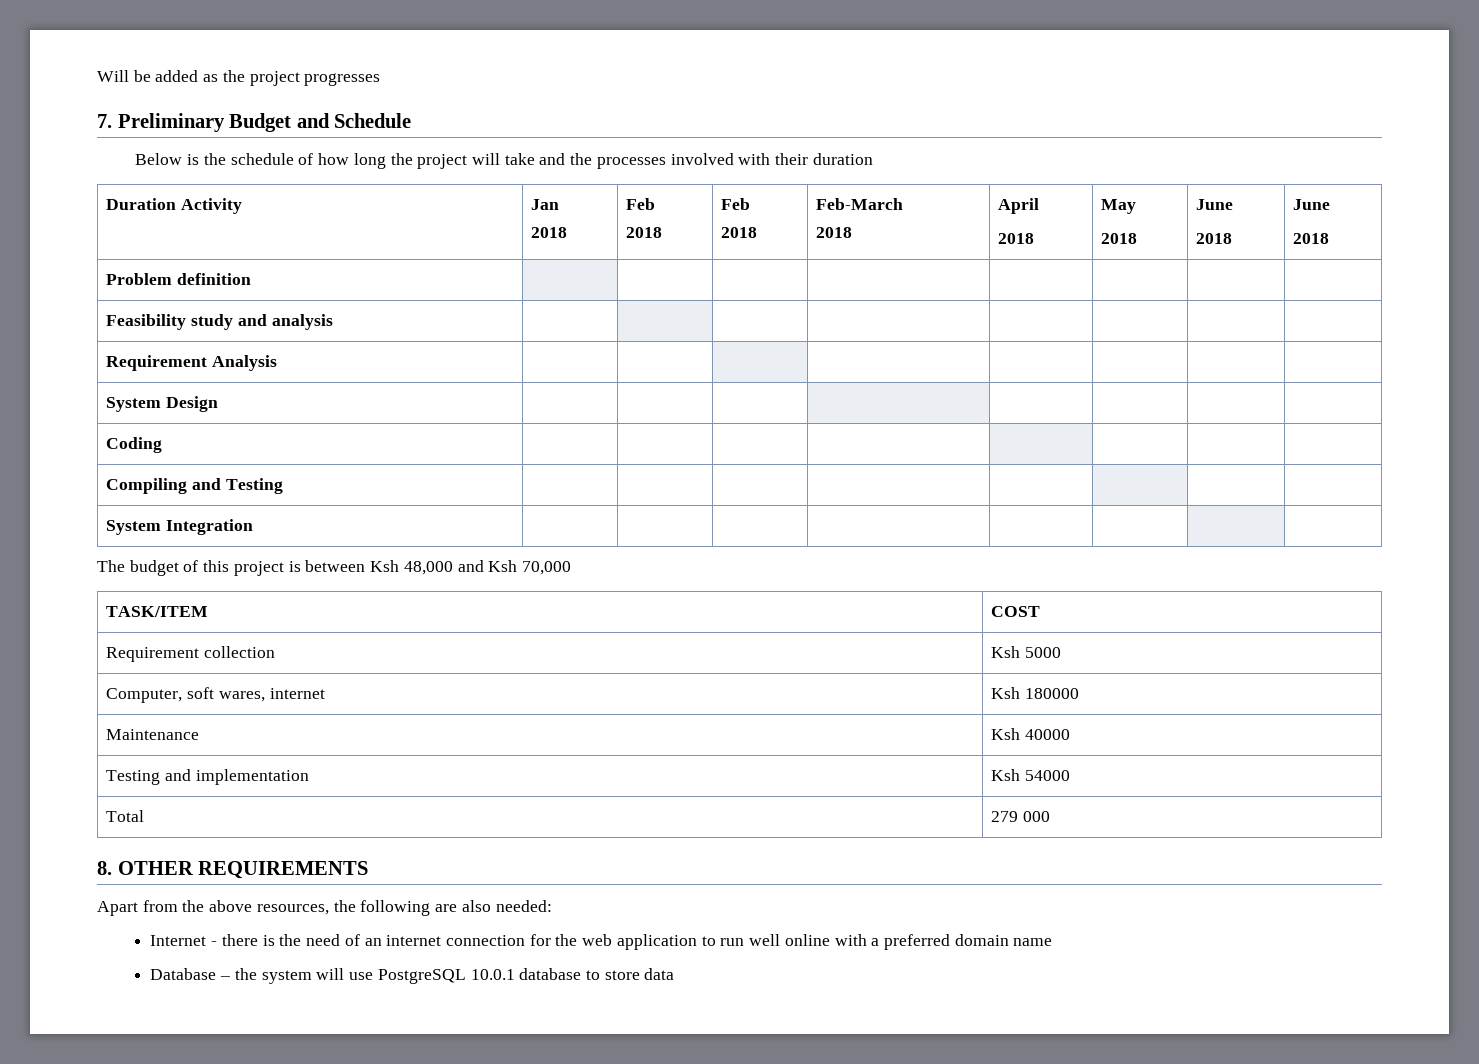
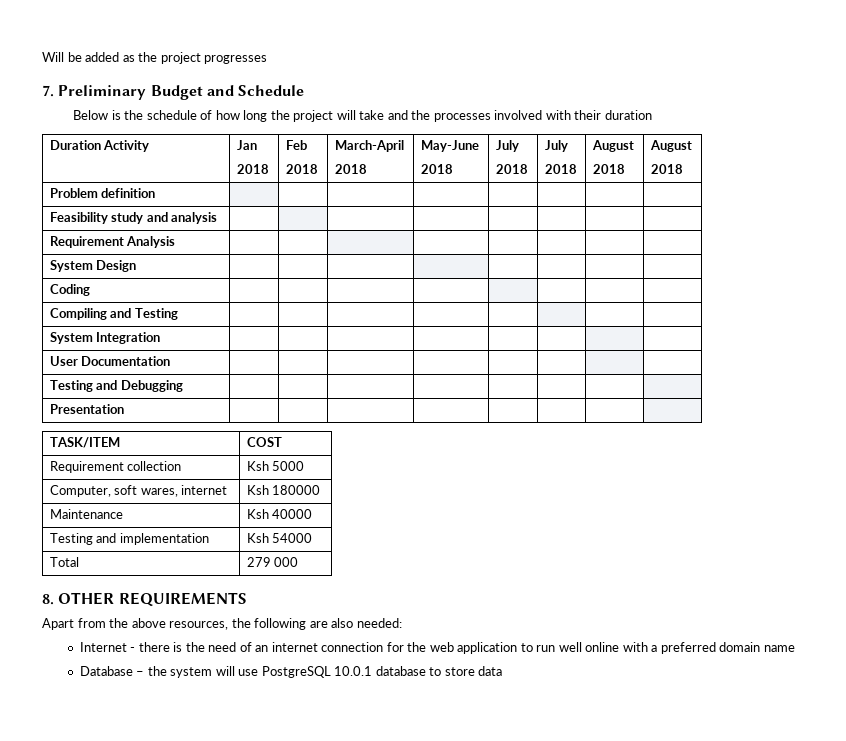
[721,198,751,210] [721,227,758,238] [816,198,904,210] [816,227,853,238] [998,198,1040,214] [998,233,1035,244] [1101,199,1137,214] [1101,233,1138,244] [1196,199,1234,210] [1196,233,1233,244] [1293,199,1331,210] Feb // 2018 | Feb-March // 2018 | April // 2018 | May // 2018 | June // 2018 | June -> [334,140,404,152] [334,164,367,174] [420,140,479,152] [420,164,453,174] [495,140,519,152] [495,164,528,174] [544,140,568,152] [544,164,577,174] [591,140,634,152] [592,164,625,174] [649,140,692,152] March-April // 2018 | May-June // 2018 | July // 2018 | July // 2018 | August // 2018 | August
[97,560,571,576] // The budget of this project is between Ksh 48,000 and Ksh 70,000 -> [49,356,171,366] [49,380,183,392] [49,404,124,414] // User Documentation | | | | | | | | // Testing and Debugging | | | | | | | | // Presentation | | | | | | | |

